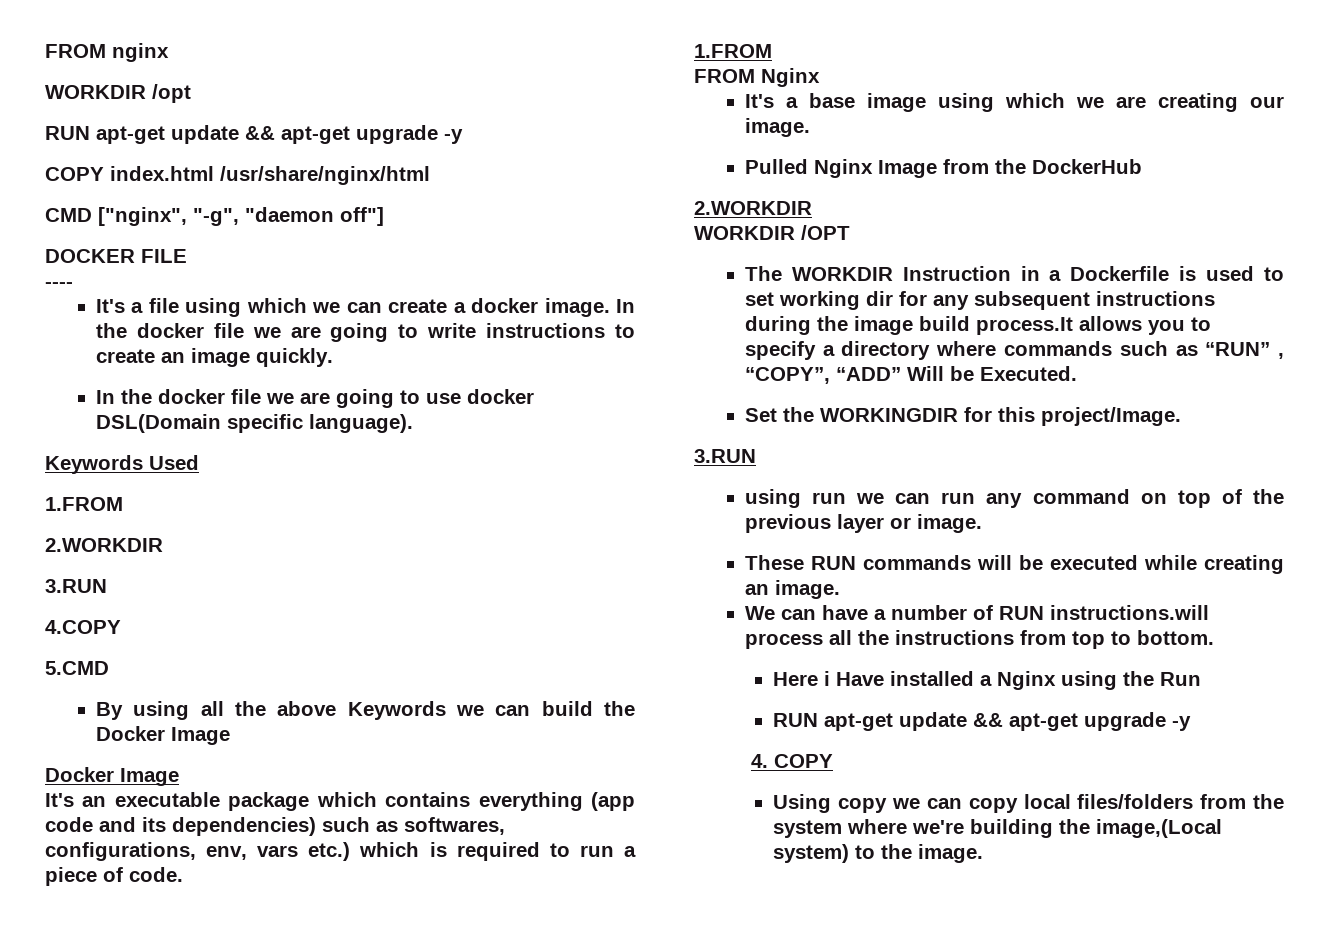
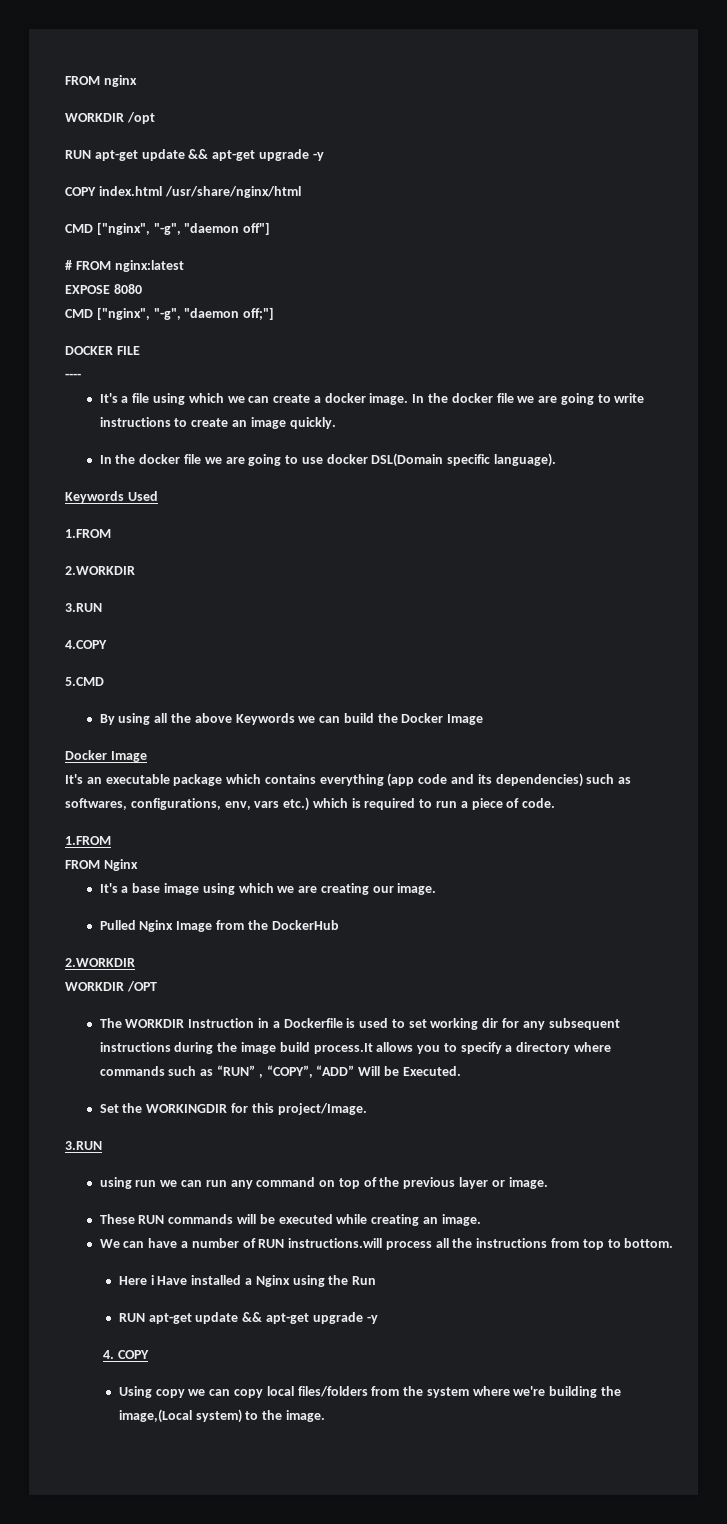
(384, 216) none -> [65,260,184,272] [65,284,142,294] [65,307,275,320] // # FROM nginx:latest // EXPOSE 8080 // CMD ["nginx", "-g", "daemon off;"]

